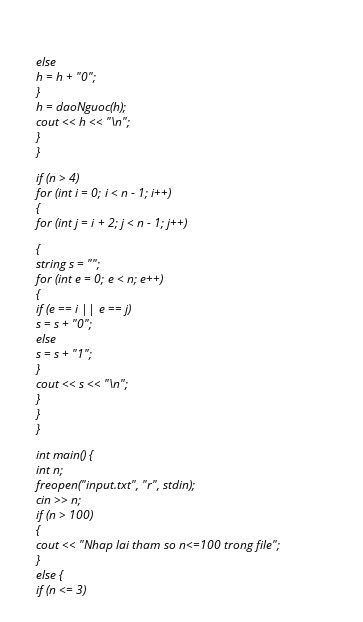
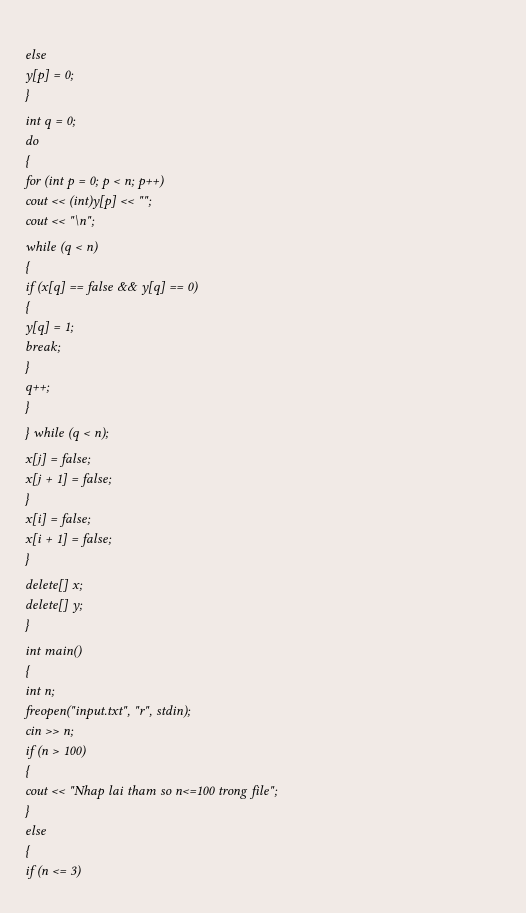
[36,57,56,66] [36,72,97,83] [35,87,41,98] [36,102,127,114] [36,117,131,128] [35,132,41,143] [35,147,41,158] [36,173,80,185] [34,188,172,200] [36,203,41,214] [34,218,188,230] [36,244,41,255] [36,259,101,271] [34,274,163,286] [36,289,41,300] [36,304,131,316] [36,319,93,330] [36,334,56,343] [36,349,93,360] [35,364,41,375] [36,379,129,390] [35,394,41,405] [35,409,41,420] else // h = h + "0"; // } // h = daoNguoc(h); // cout << h << "\n"; // } // } // if (n > 4) // for (int i = 0; i < n - 1; i++) // { // for (int j = i + 2; j < n - 1; j++) // { // string s = ""; // for (int e = 0; e < n; e++) // { // if (e == i || e == j) // s = s + "0"; // else // s = s + "1"; // } // cout << s << "\n"; // } // } -> [25,49,46,59] [25,69,74,84] [24,89,29,103] [25,116,76,130] [25,135,39,145] [25,155,31,169] [23,175,164,190] [25,195,152,210] [25,215,95,227] [25,241,98,256] [25,261,31,275] [25,281,198,296] [25,301,31,315] [25,321,74,336] [25,341,61,353] [24,361,29,375] [25,384,50,396] [24,401,29,415] [24,427,109,442] [25,453,91,467] [25,473,112,487] [24,493,29,507] [25,513,91,527] [25,533,112,547] [24,553,29,567] [25,579,83,592] [25,599,83,613] else // y[p] = 0; // } // int q = 0; // do // { // for (int p = 0; p < n; p++) // cout << (int)y[p] << ""; // cout << "\n"; // while (q < n) // { // if (x[q] == false && y[q] == 0) // { // y[q] = 1; // break; // } // q++; // } // } while (q < n); // x[j] = false; // x[j + 1] = false; // } // x[i] = false; // x[i + 1] = false; // } // delete[] x; // delete[] y;
(87, 455) none -> (82, 651) //
(56, 574) none -> (46, 830) //

